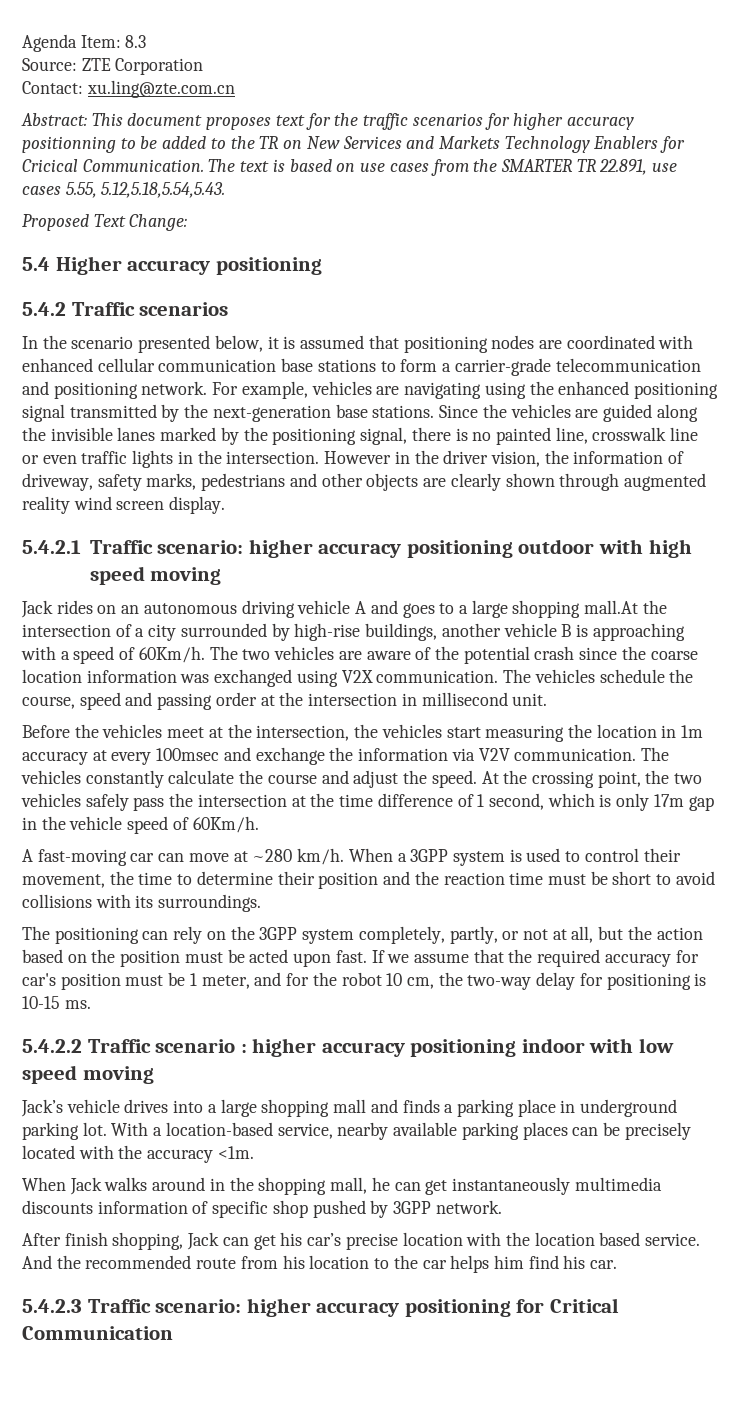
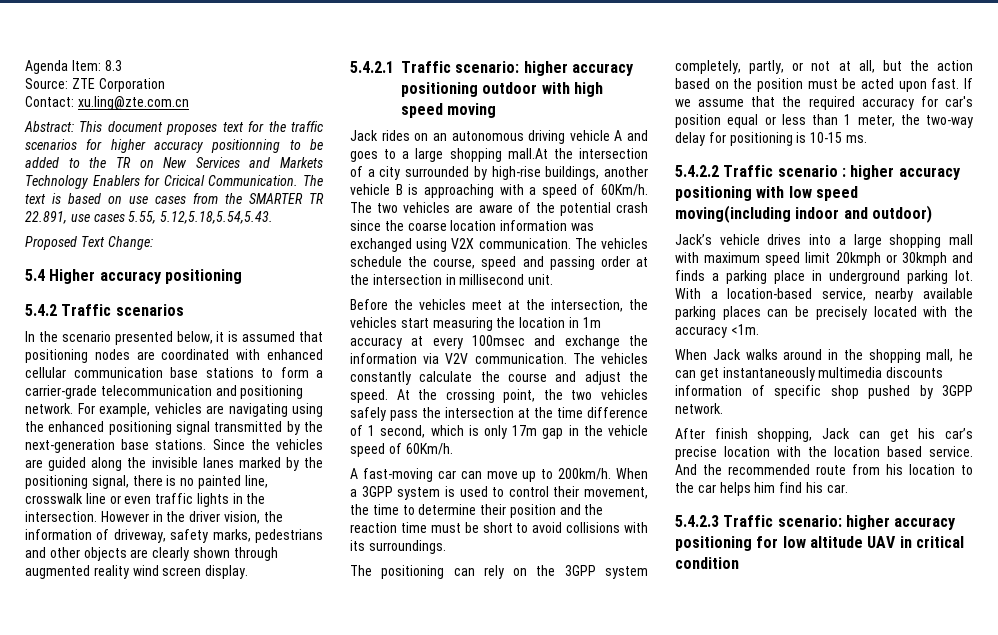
[233,848,345,865] at ~280 km/h. -> [522,468,612,482] up to 200km/h.
[125,972,434,989] must be 1 meter, and for the robot 10 cm, -> [727,114,895,128] equal or less than 1 meter,
[521,1038,585,1053] indoor -> (752, 193) none
[82,1066,154,1084] moving -> [675,205,932,223] moving(including indoor and outdoor)
(367, 1106) none -> [675,252,947,266] with maximum speed limit 20kmph or 30kmph
[549,1298,619,1313] [22,1326,173,1340] Critical Communication -> [782,536,964,548] [675,557,739,569] low altitude UAV in critical condition

